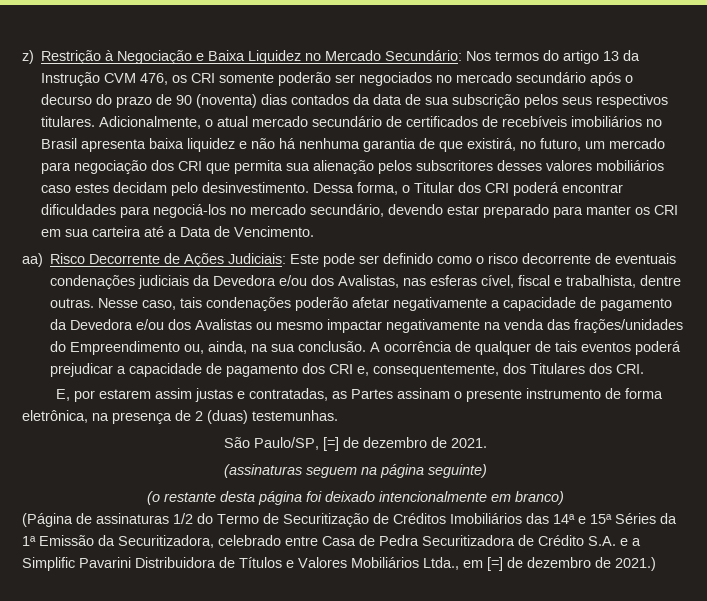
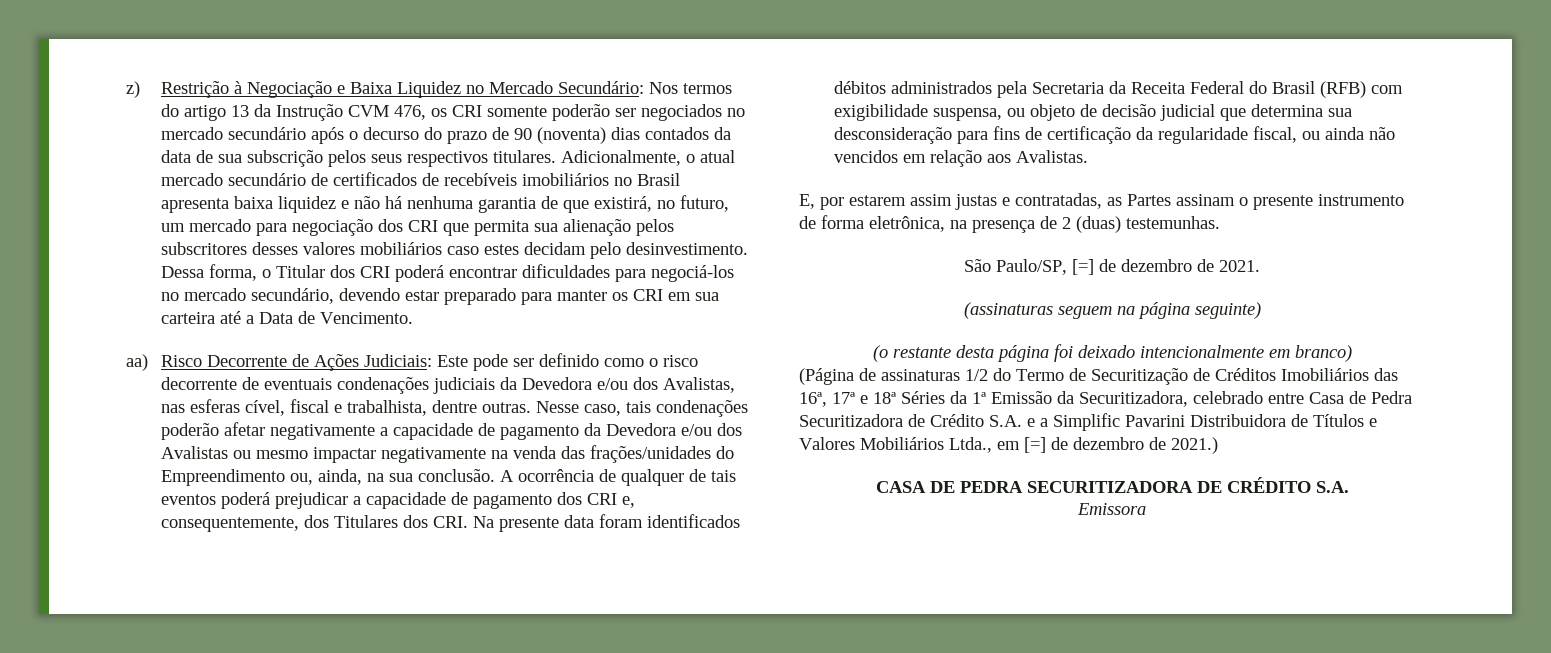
(645, 369) none -> [473,514,741,532] [834,81,1404,98] [834,104,1353,121] [834,126,1396,144] [834,150,1089,167] Na presente data foram identificados débitos administrados pela Secretaria da Receita Federal do Brasil (RFB) com exigibilidade suspensa, ou objeto de decisão judicial que determina sua desconsideração para fins de certificação da regularidade fiscal, ou ainda não vencidos em relação aos Avalistas.
[553,514,612,524] 14ª e 15ª -> [799,392,897,407] 16ª, 17ª e 18ª
(656, 564) none -> [875,477,1349,493] [1077,503,1146,515] // CASA DE PEDRA SECURITIZADORA DE CRÉDITO S.A. // Emissora

